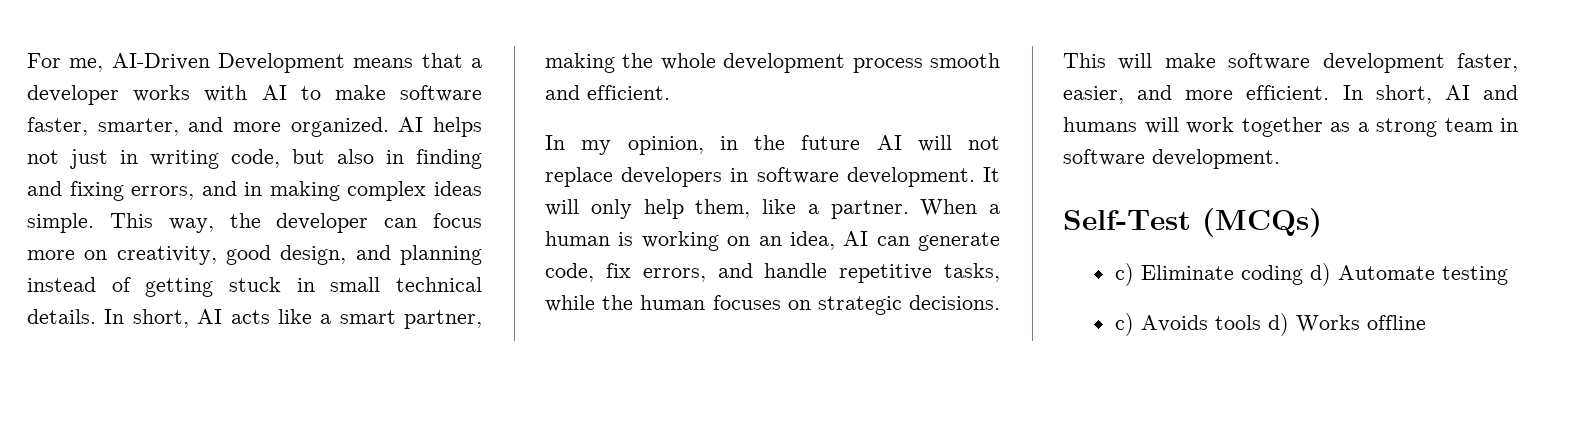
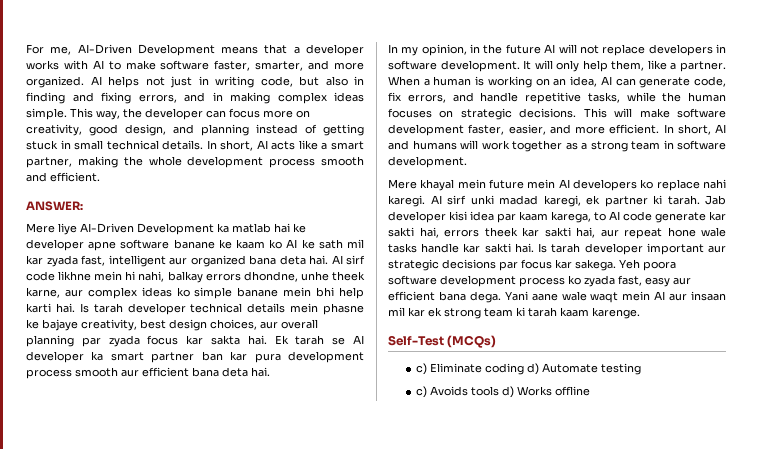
(670, 92) none -> [26,201,83,211] [26,223,306,235] [26,239,364,251] [26,255,365,267] [26,271,365,283] [26,287,365,299] [26,303,364,315] [26,319,318,331] [26,335,365,347] [26,351,364,363] [26,367,270,379] // ANSWER: // Mere liye AI-Driven Development ka matlab hai ke developer apne software banane ke kaam ko AI ke sath mil kar zyada fast, intelligent aur organized bana deta hai. AI sirf code likhne mein hi nahi, balkay errors dhondne, unhe theek karne, aur complex ideas ko simple banane mein bhi help karti hai. Is tarah developer technical details mein phasne ke bajaye creativity, best design choices, aur overall planning par zyada focus kar sakta hai. Ek tarah se AI developer ka smart partner ban kar pura development process smooth aur efficient bana deta hai.
(1280, 159) none -> [388,179,726,191] [388,195,726,207] [388,211,726,223] [388,227,726,239] [388,243,726,255] [388,259,676,271] [388,275,691,287] [388,291,726,303] [388,307,640,319] // Mere khayal mein future mein AI developers ko replace nahi karegi. AI sirf unki madad karegi, ek partner ki tarah. Jab developer kisi idea par kaam karega, to AI code generate kar sakti hai, errors theek kar sakti hai, aur repeat hone wale tasks handle kar sakti hai. Is tarah developer important aur strategic decisions par focus kar sakega. Yeh poora software development process ko zyada fast, easy aur efficient bana dega. Yani aane wale waqt mein AI aur insaan mil kar ek strong team ki tarah kaam karenge.

